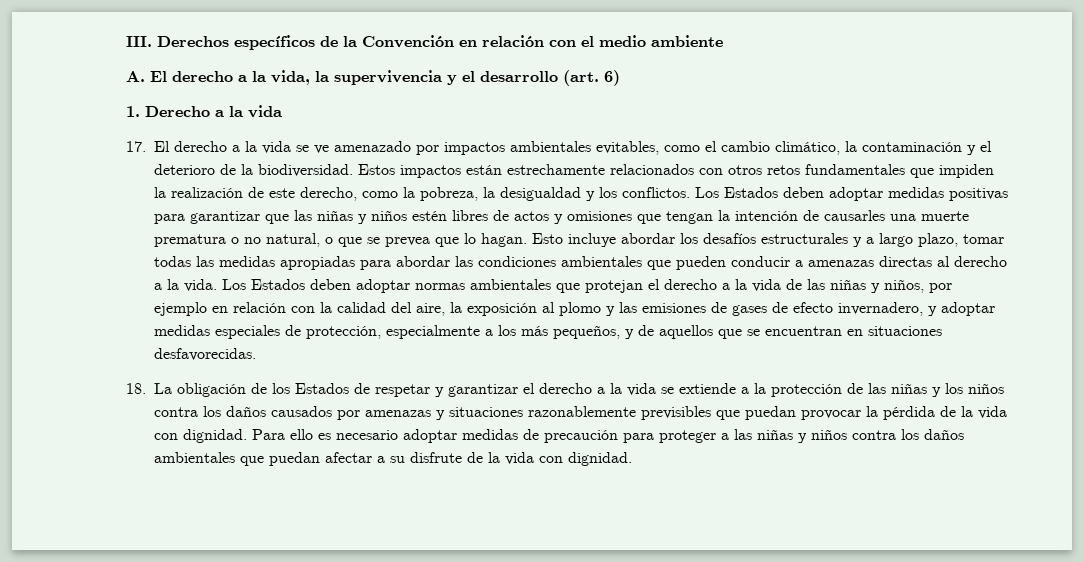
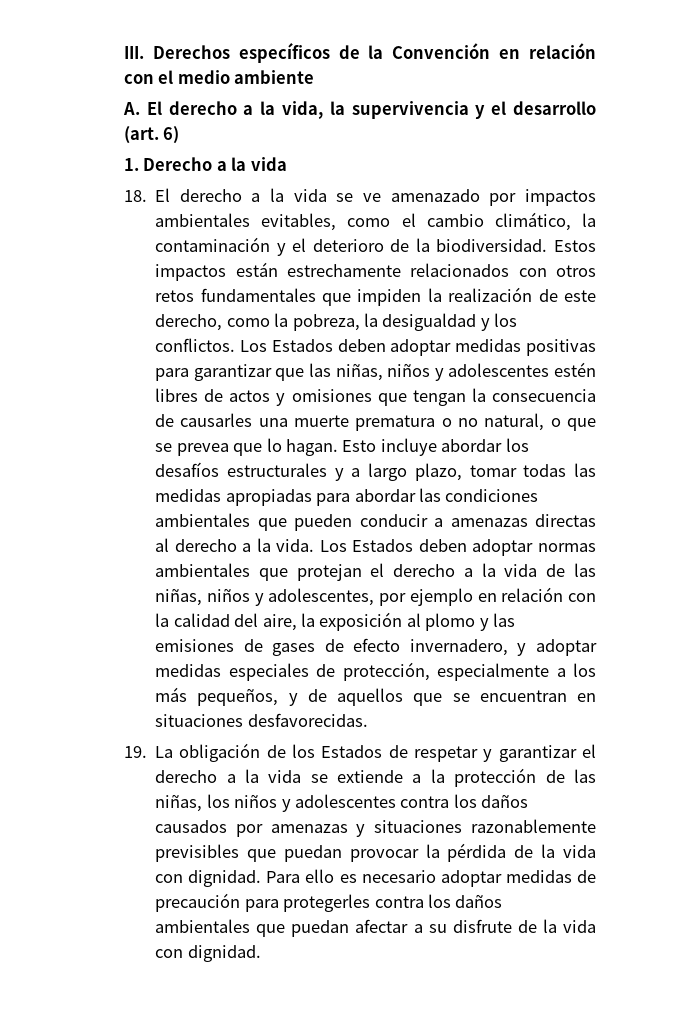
[125,141,146,152] 17. -> [123,190,147,202] 18.
[316,210,407,224] niñas y niños -> [335,363,550,381] niñas, niños y adolescentes
[734,211,798,221] intención -> [492,389,597,402] consecuencia
[829,279,924,293] niñas y niños, -> [155,588,375,606] niñas, niños y adolescentes,
[125,383,146,394] 18. -> [123,746,147,758] 19.
[890,383,1004,397] niñas y los niños -> [155,794,396,812] niñas, los niños y adolescentes
[658,429,847,443] proteger a las niñas y niños -> [283,894,371,912] protegerles

